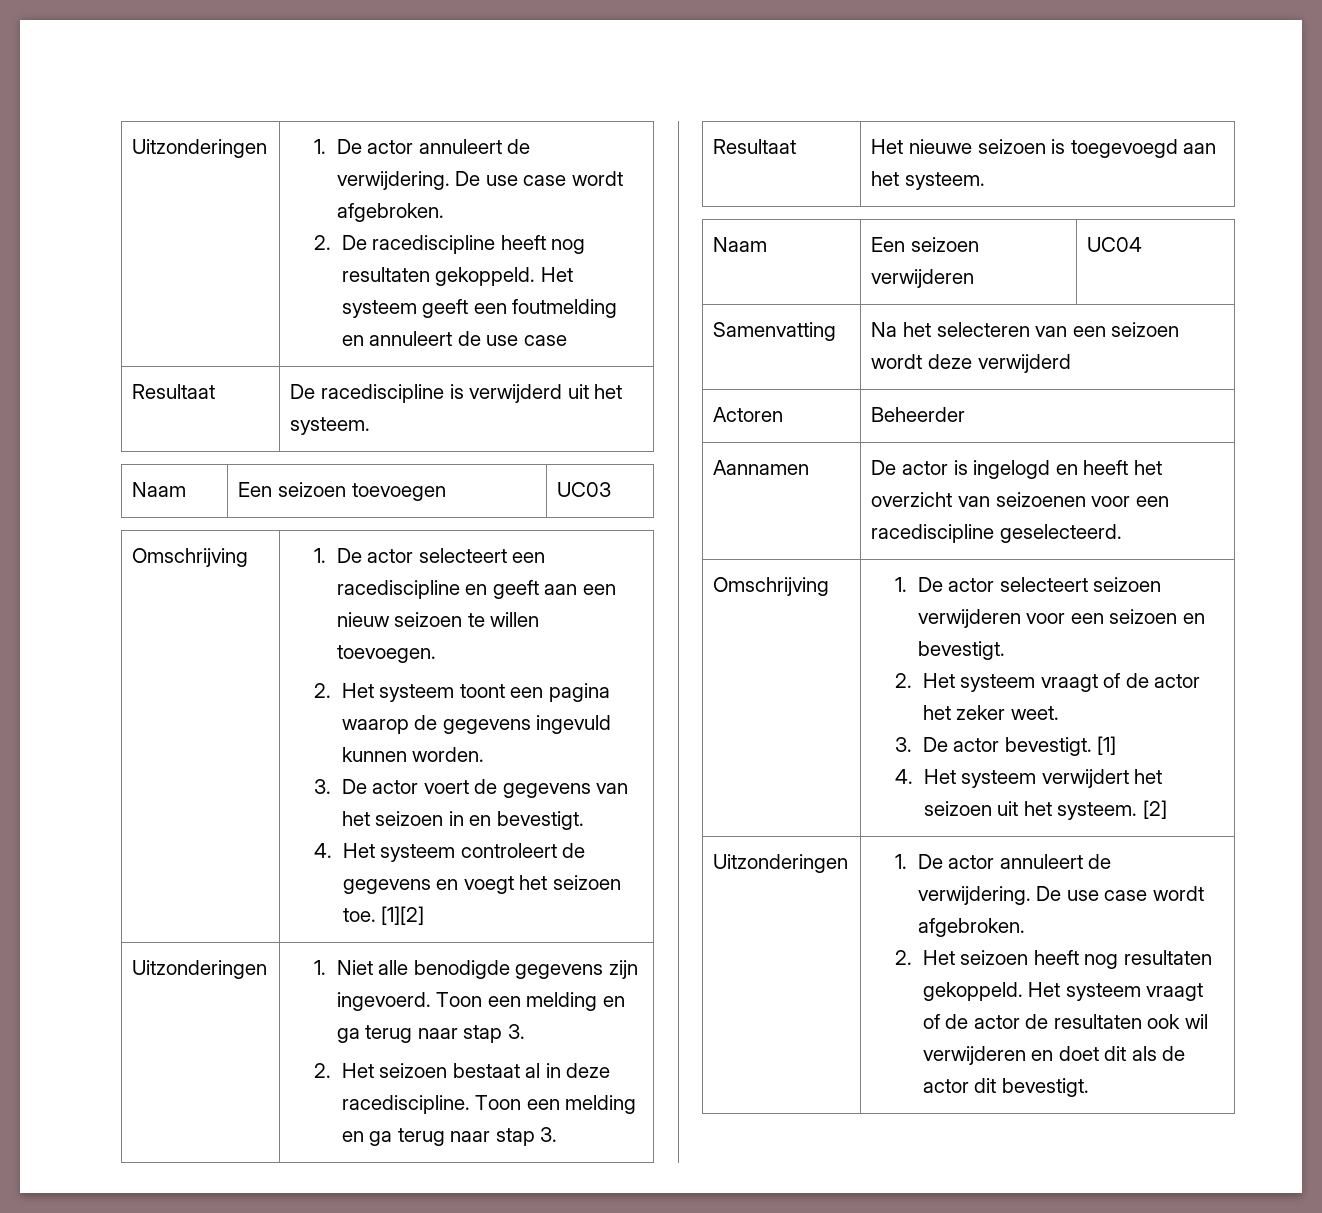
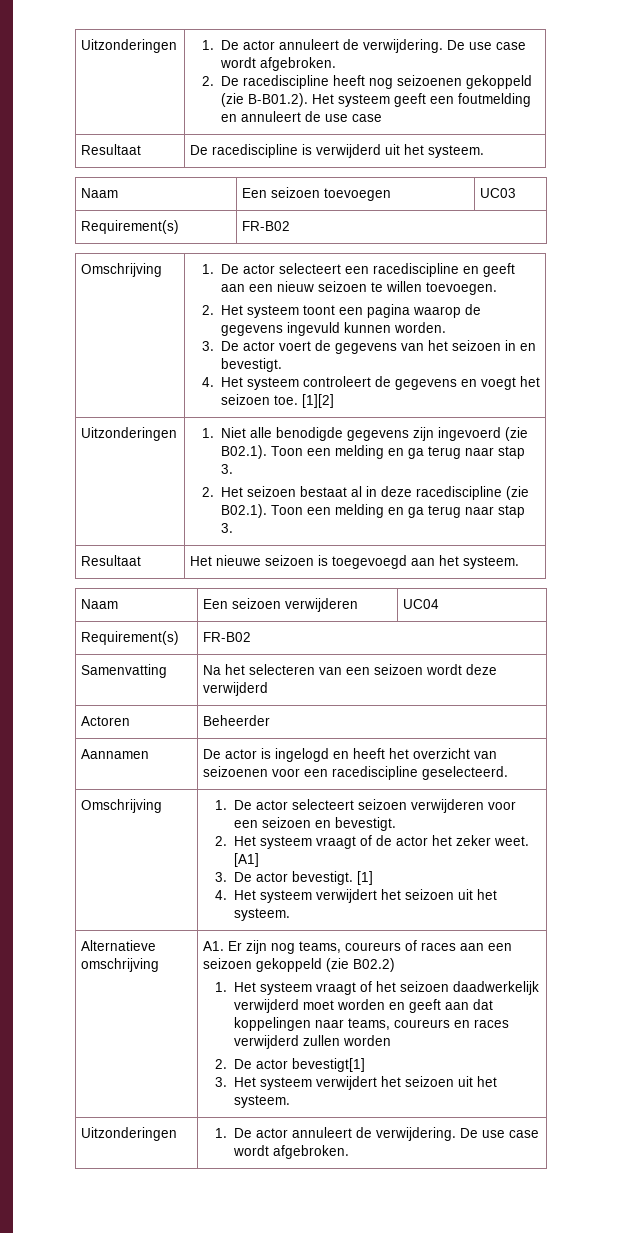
[341,267,536,286] resultaten gekoppeld. -> [396,75,532,89] [220,93,308,107] seizoenen gekoppeld (zie B-B01.2).
(612, 489) none -> [81,220,180,234] [242,221,291,231] // Requirement(s) | FR-B02
[336,992,431,1011] ingevoerd. -> [437,427,528,441] [220,445,267,459] ingevoerd (zie B02.1).
[341,1095,470,1114] racediscipline. -> [415,486,529,500] [220,504,267,518] racediscipline (zie B02.1).
(1143, 244) none -> [81,631,180,645] [203,632,252,642] // Requirement(s) | FR-B02
(1059, 713) none -> [233,853,259,867] [A1]
[1142,800,1167,819] [2] -> [81,940,157,951] [81,958,160,972] [203,940,513,954] [203,958,396,972] [215,981,539,995] [233,999,493,1013] [233,1017,509,1031] [233,1035,391,1049] [215,1058,365,1072] [215,1076,497,1090] [233,1095,290,1108] // Alternatieve omschrijving | A1. Er zijn nog teams, coureurs of races aan een seizoen gekoppeld (zie B02.2) // 1. Het systeem vraagt of het seizoen daadwerkelijk verwijderd moet worden en geeft aan dat koppelingen naar teams, coureurs en races verwijderd zullen worden // 2. De actor bevestigt[1] // 3. Het systeem verwijdert het seizoen uit het systeem.
[895,950,1212,969] [922,982,1204,1001] [922,1014,1208,1029] [922,1046,1186,1065] [922,1078,1089,1097] // 2. Het seizoen heeft nog resultaten gekoppeld. Het systeem vraagt of de actor de resultaten ook wil verwijderen en doet dit als de actor dit bevestigt. -> (349, 1152) none

